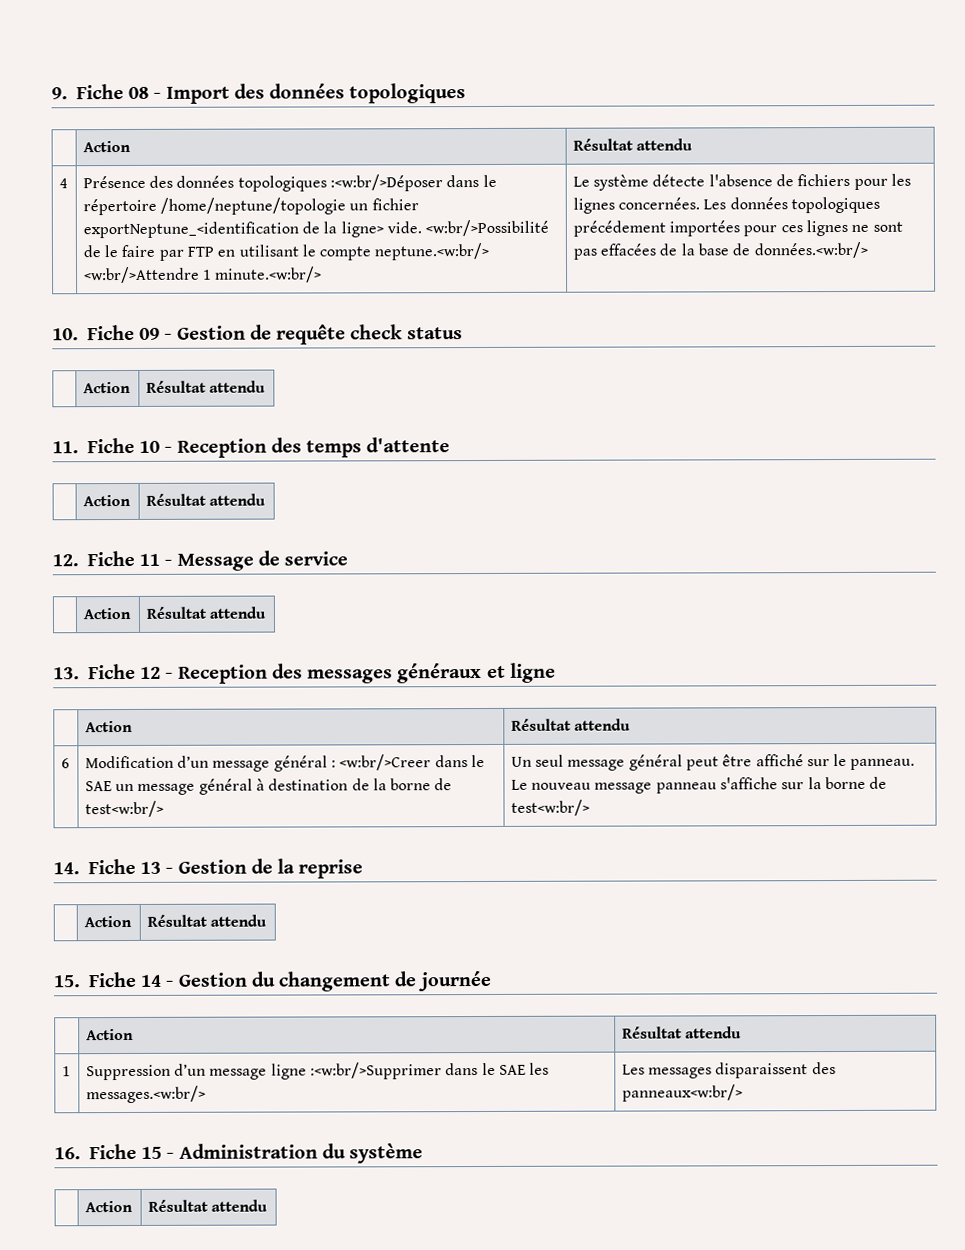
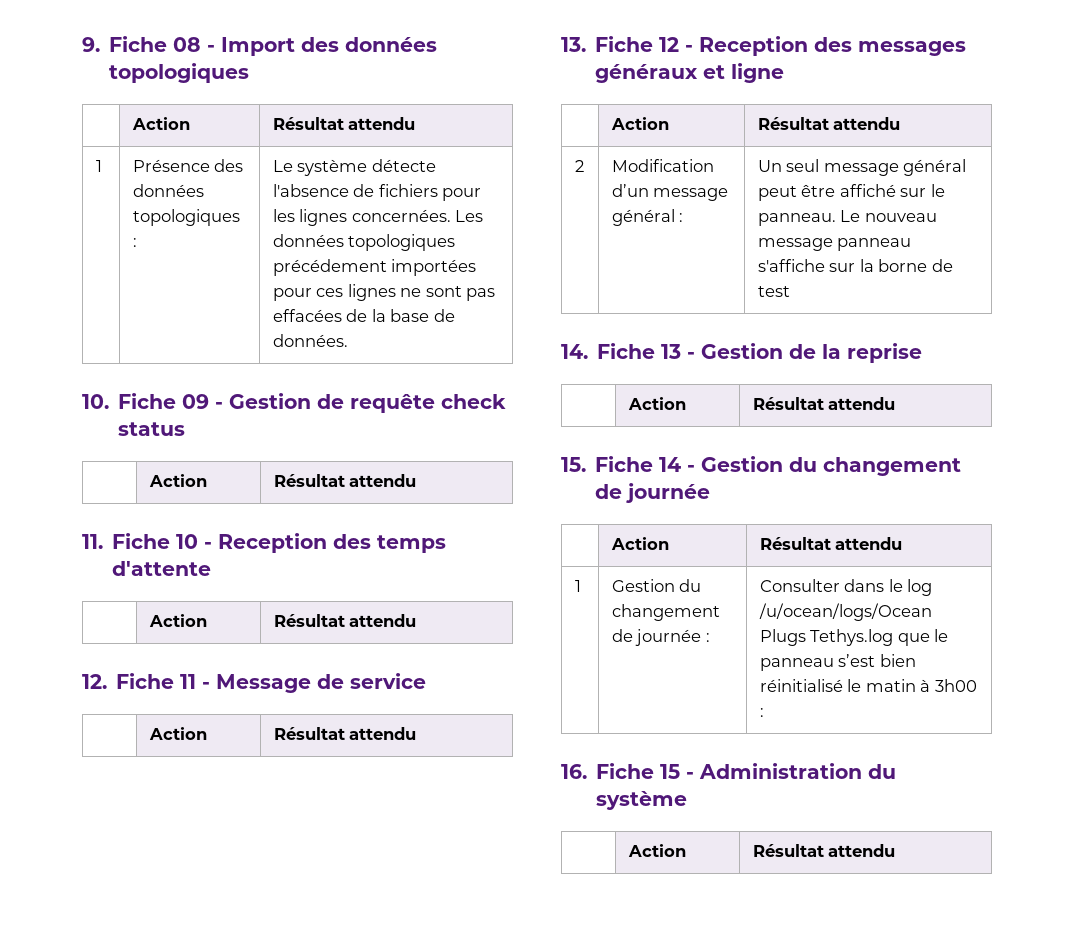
[58,178,68,189] 4 -> [95,160,102,172] 1
[329,174,497,192] [82,197,419,216] [82,219,550,239] [82,242,490,261] [82,266,323,284] :<w:br/>Déposer dans le répertoire /home/neptune/topologie un fichier exportNeptune_<identification de la ligne> vide. <w:br/>Possibilité de le faire par FTP en utilisant le compte neptune.<w:br/> <w:br/>Attendre 1 minute.<w:br/> -> [132,238,137,247] :
[753,241,868,259] données.<w:br/> -> [272,334,348,347] données.
[60,758,70,769] 6 -> [574,160,584,172] 2
[339,754,485,771] [84,778,453,795] [84,800,164,818] <w:br/>Creer dans le SAE un message général à destination de la borne de test<w:br/> -> (684, 217) none
[510,799,590,816] test<w:br/> -> [757,286,790,297] test
[85,1062,550,1081] [85,1085,206,1104] [621,1062,836,1079] [621,1084,743,1102] Suppression d’un message ligne :<w:br/>Supprimer dans le SAE les messages.<w:br/> | Les messages disparaissent des panneaux<w:br/> -> [611,579,702,592] [611,604,720,621] [611,629,710,646] [759,579,933,596] [758,603,932,621] [759,629,949,646] [759,654,916,671] [759,679,977,692] [759,708,764,717] Gestion du changement de journée : | Consulter dans le log /u/ocean/logs/Ocean Plugs Tethys.log que le panneau s’est bien réinitialisé le matin à 3h00 :

